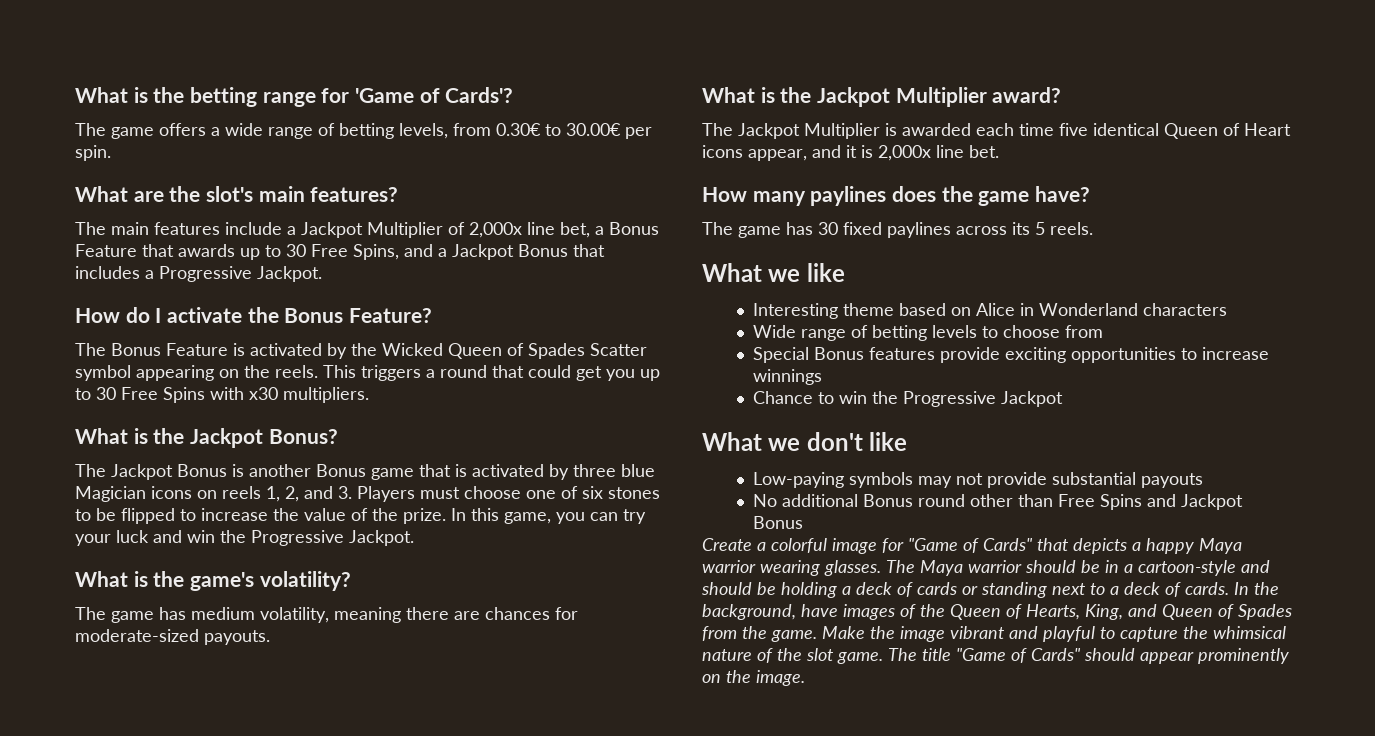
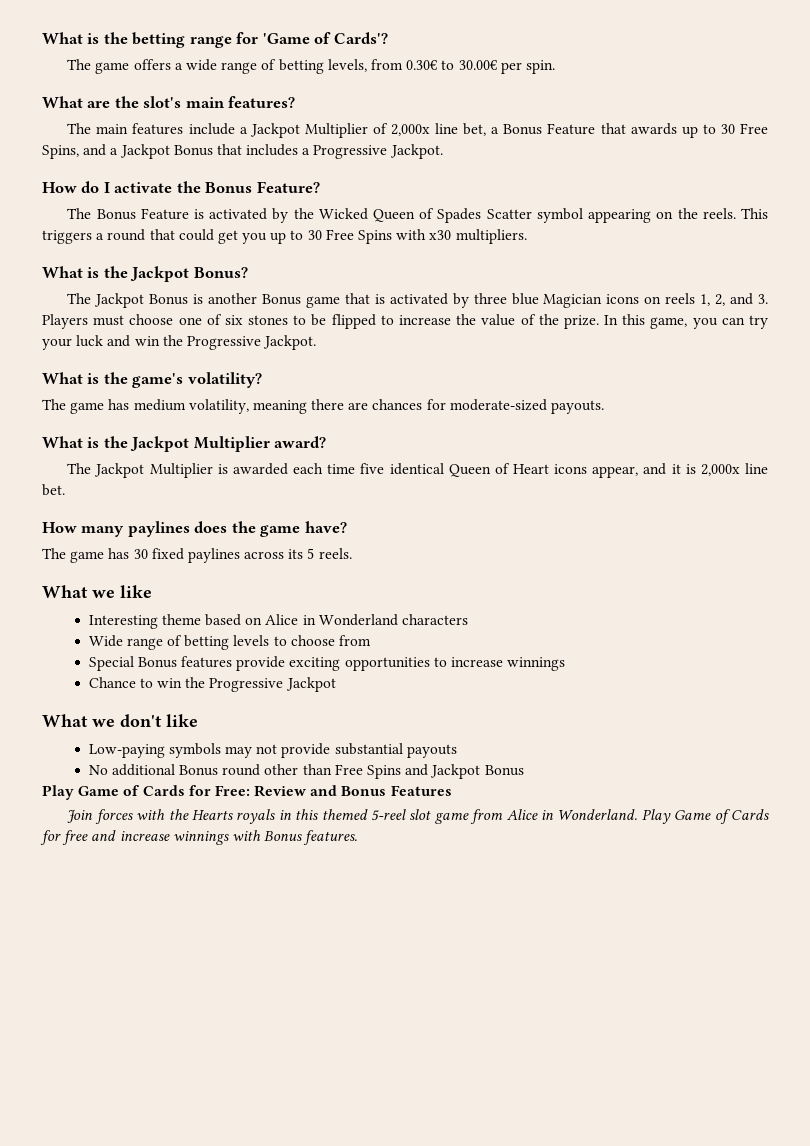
[702,538,1242,554] [702,560,1270,576] [701,582,1279,598] [702,604,1292,620] [702,626,1286,642] [702,648,1289,664] [702,670,805,686] Create a colorful image for "Game of Cards" that depicts a happy Maya warrior wearing glasses. The Maya warrior should be in a cartoon-style and should be holding a deck of cards or standing next to a deck of cards. In the background, have images of the Queen of Hearts, King, and Queen of Spades from the game. Make the image vibrant and playful to capture the whimsical nature of the slot game. The title "Game of Cards" should appear prominently on the image. -> [42,785,452,800] [67,809,770,824] [40,830,358,845] Play Game of Cards for Free: Review and Bonus Features // Join forces with the Hearts royals in this themed 5-reel slot game from Alice in Wonderland. Play Game of Cards for free and increase winnings with Bonus features.

